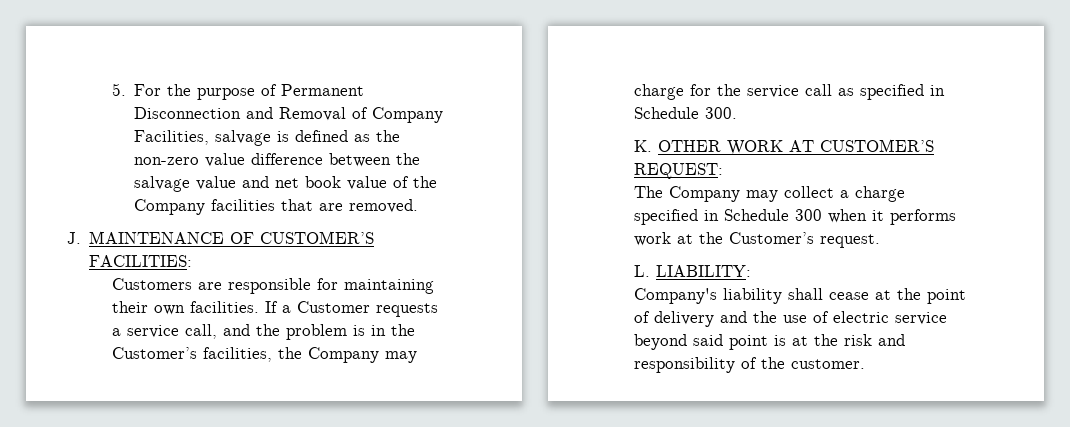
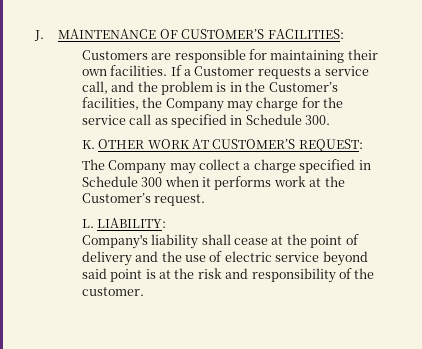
[111,83,364,100] [133,107,443,123] [133,130,400,146] [133,153,420,167] [133,176,437,192] [133,199,418,215] 5. For the purpose of Permanent Disconnection and Removal of Company Facilities, salvage is defined as the non-zero value difference between the salvage value and net book value of the Company facilities that are removed. // -> (34, 35) none

